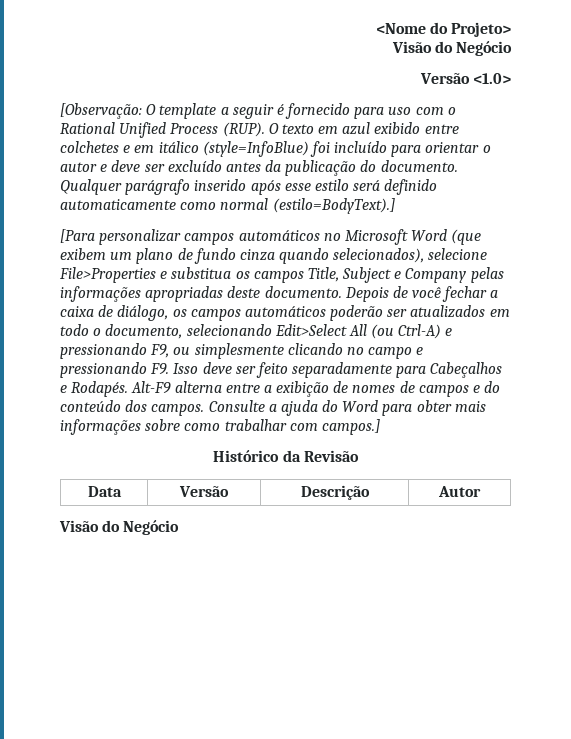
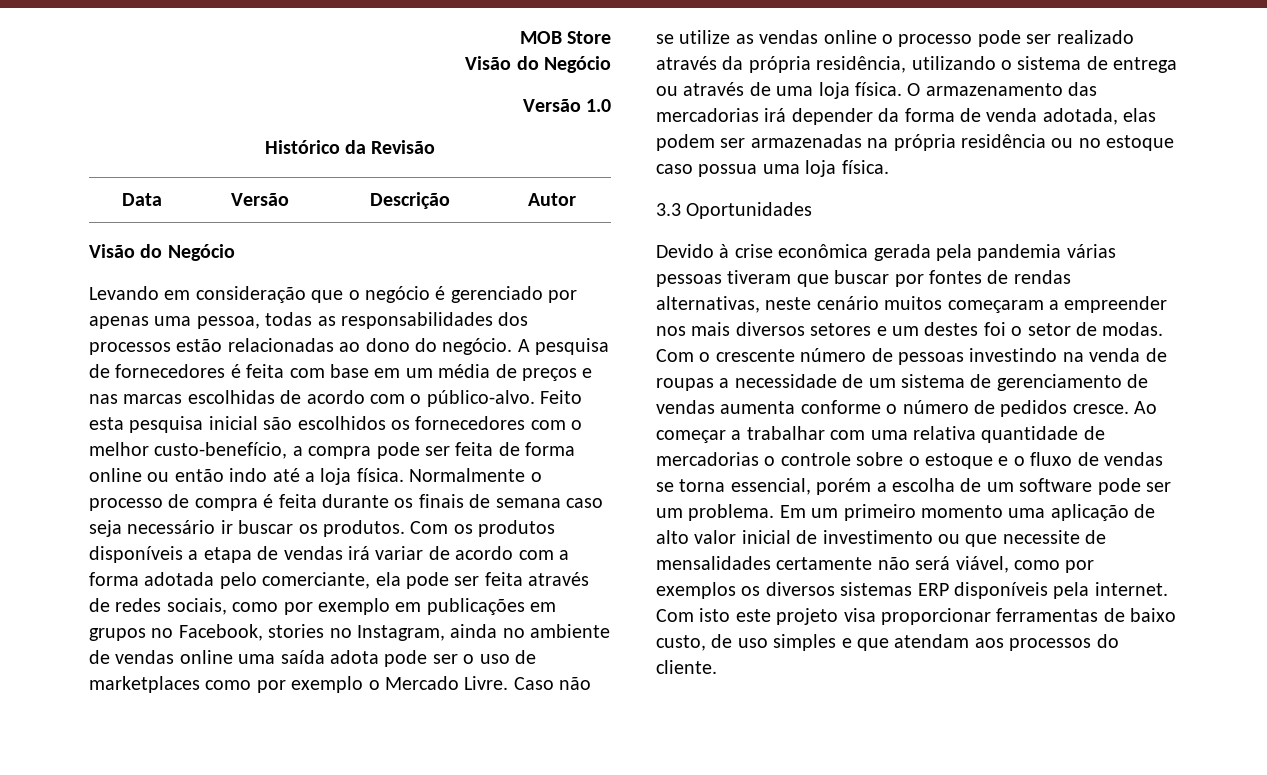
[375,22,511,37] <Nome do Projeto> -> [519,31,611,44] MOB Store
[473,73,511,84] [60,103,456,119] [60,122,459,138] [60,141,491,157] [60,160,458,176] [60,179,438,195] [60,198,395,214] [60,229,482,245] [60,248,488,264] [59,267,504,283] [60,286,499,302] [60,305,510,321] [60,324,453,339] [60,343,424,359] [60,362,503,378] [60,381,501,397] [60,400,486,416] [60,419,380,435] <1.0> // [Observação: O template a seguir é fornecido para uso com o Rational Unified Process (RUP). O texto em azul exibido entre colchetes e em itálico (style=InfoBlue) foi incluído para orientar o autor e deve ser excluído antes da publicação do documento. Qualquer parágrafo inserido após esse estilo será definido automaticamente como normal (estilo=BodyText).] // [Para personalizar campos automáticos no Microsoft Word (que exibem um plano de fundo cinza quando selecionados), selecione File>Properties e substitua os campos Title, Subject e Company pelas informações apropriadas deste documento. Depois de você fechar a caixa de diálogo, os campos automáticos poderão ser atualizados em todo o documento, selecionando Edit>Select All (ou Ctrl-A) e pressionando F9, ou simplesmente clicando no campo e pressionando F9. Isso deve ser feito separadamente para Cabeçalhos e Rodapés. Alt-F9 alterna entre a exibição de nomes de campos e do conteúdo dos campos. Consulte a ajuda do Word para obter mais informações sobre como trabalhar com campos.] -> [586,99,611,112] 1.0
(180, 527) none -> [89,286,578,303] [89,312,529,329] [89,338,610,355] [89,364,593,381] [89,390,583,407] [89,416,583,433] [89,442,576,459] [89,468,542,485] [89,494,603,511] [89,520,556,537] [89,546,569,563] [89,572,590,589] [89,598,557,615] [89,624,611,641] [89,650,536,667] [89,676,592,693] [656,30,1134,47] [656,56,1178,73] [656,82,1098,99] [656,108,1157,125] [656,134,1175,151] [656,160,889,177] [656,202,813,219] [656,244,1116,261] [656,270,1071,287] [656,296,1168,313] [656,322,1164,336] [656,348,1167,365] [656,374,1149,391] [656,400,1158,417] [656,426,1105,443] [656,452,1163,469] [656,478,1171,495] [656,504,1156,521] [656,530,1107,547] [656,556,1095,573] [656,582,1168,599] [656,608,1177,625] [656,634,1119,651] [656,660,717,674] // Levando em consideração que o negócio é gerenciado por apenas uma pessoa, todas as responsabilidades dos processos estão relacionadas ao dono do negócio. A pesquisa de fornecedores é feita com base em um média de preços e nas marcas escolhidas de acordo com o público-alvo. Feito esta pesquisa inicial são escolhidos os fornecedores com o melhor custo-benefício, a compra pode ser feita de forma online ou então indo até a loja física. Normalmente o processo de compra é feita durante os finais de semana caso seja necessário ir buscar os produtos. Com os produtos disponíveis a etapa de vendas irá variar de acordo com a forma adotada pelo comerciante, ela pode ser feita através de redes sociais, como por exemplo em publicações em grupos no Facebook, stories no Instagram, ainda no ambiente de vendas online uma saída adota pode ser o uso de marketplaces como por exemplo o Mercado Livre. Caso não se utilize as vendas online o processo pode ser realizado através da própria residência, utilizando o sistema de entrega ou através de uma loja física. O armazenamento das mercadorias irá depender da forma de venda adotada, elas podem ser armazenadas na própria residência ou no estoque caso possua uma loja física. // 3.3 Oportunidades // Devido à crise econômica gerada pela pandemia várias pessoas tiveram que buscar por fontes de rendas alternativas, neste cenário muitos começaram a empreender nos mais diversos setores e um destes foi o setor de modas. Com o crescente número de pessoas investindo na venda de roupas a necessidade de um sistema de gerenciamento de vendas aumenta conforme o número de pedidos cresce. Ao começar a trabalhar com uma relativa quantidade de mercadorias o controle sobre o estoque e o fluxo de vendas se torna essencial, porém a escolha de um software pode ser um problema. Em um primeiro momento uma aplicação de alto valor inicial de investimento ou que necessite de mensalidades certamente não será viável, como por exemplos os diversos sistemas ERP disponíveis pela internet. Com isto este projeto visa proporcionar ferramentas de baixo custo, de uso simples e que atendam aos processos do cliente.

